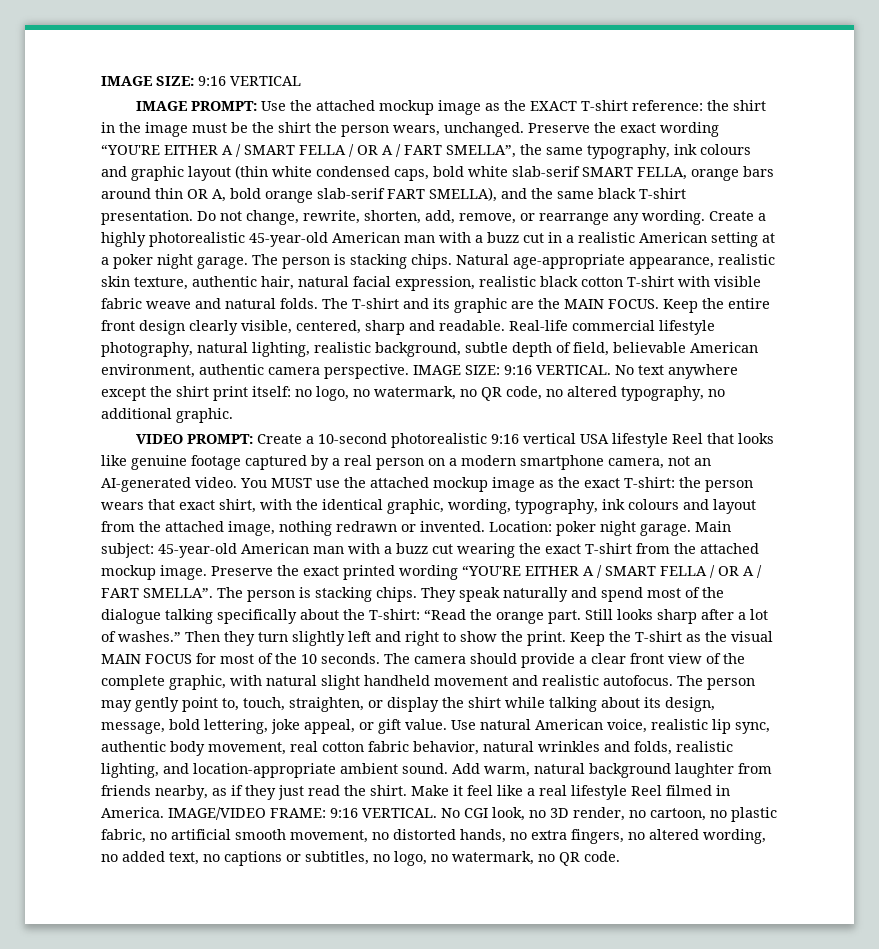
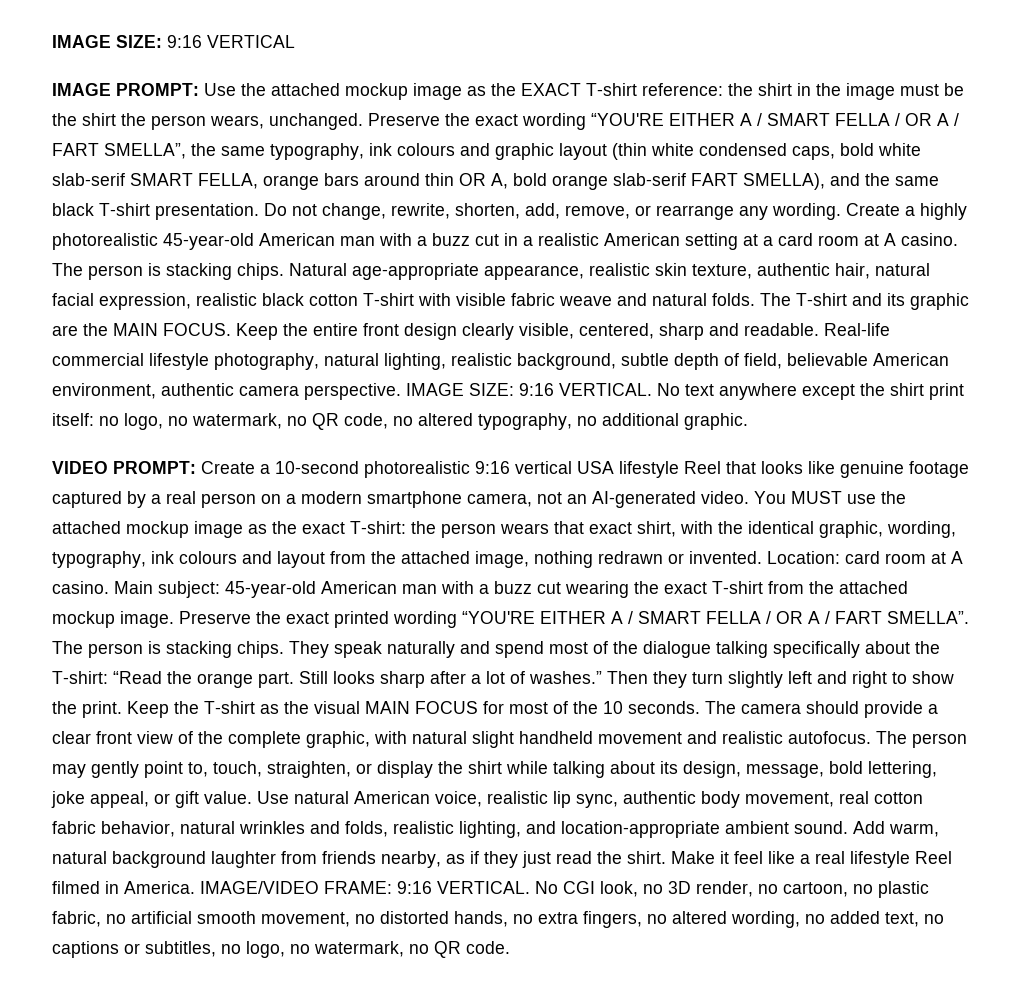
[113,254,248,269] poker night garage. -> [778,233,958,246] card room at A casino.
[556,521,691,536] poker night garage. -> [845,551,963,564] [52,581,109,594] card room at A casino.

